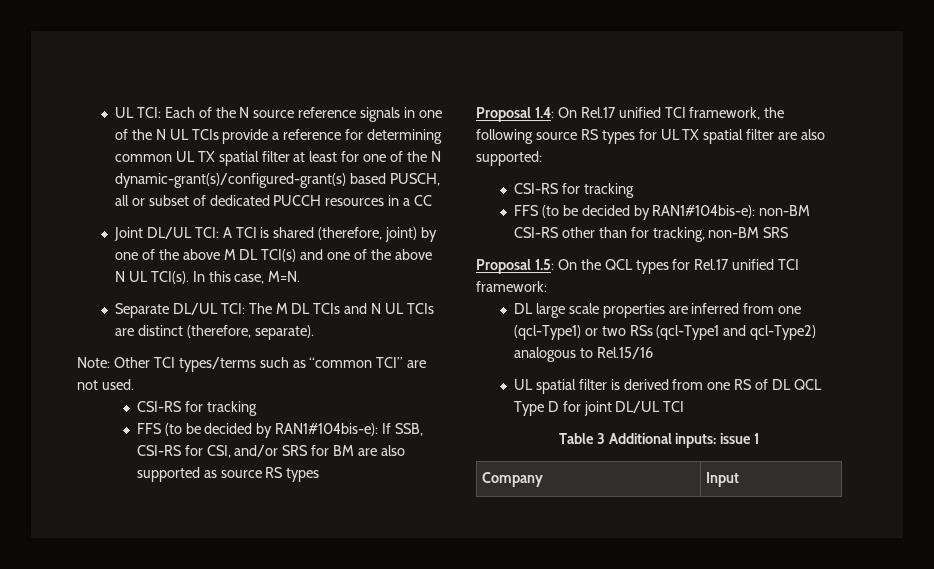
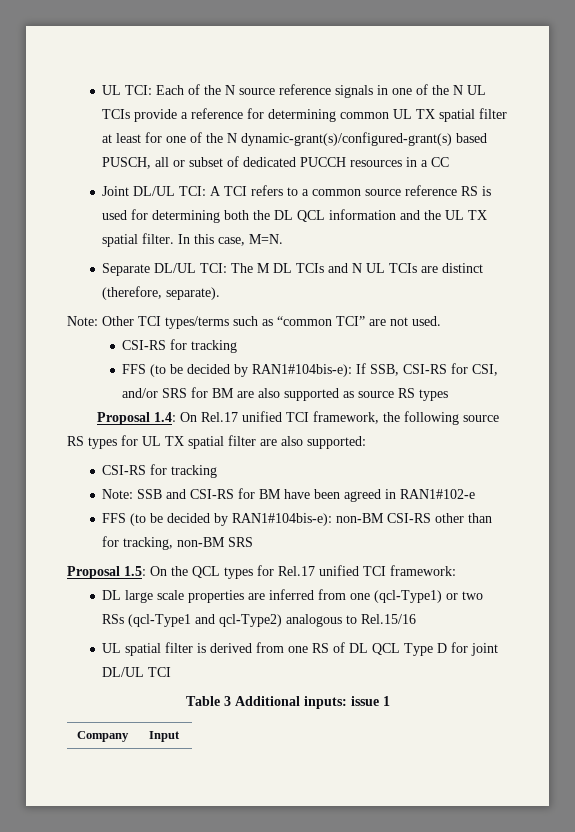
[260,227,438,242] [114,249,432,262] [114,271,189,284] is shared (therefore, joint) by one of the above M DL TCI(s) and one of the above N UL TCI(s). -> [251,185,492,196] [102,209,488,223] [102,233,175,247] refers to a common source reference RS is used for determining both the DL QCL information and the UL TX spatial filter.
(634, 190) none -> [102,488,476,502] // Note: SSB and CSI-RS for BM have been agreed in RAN1#102-e

